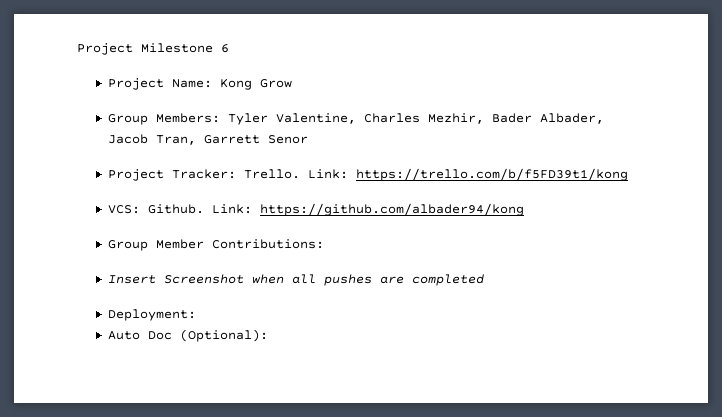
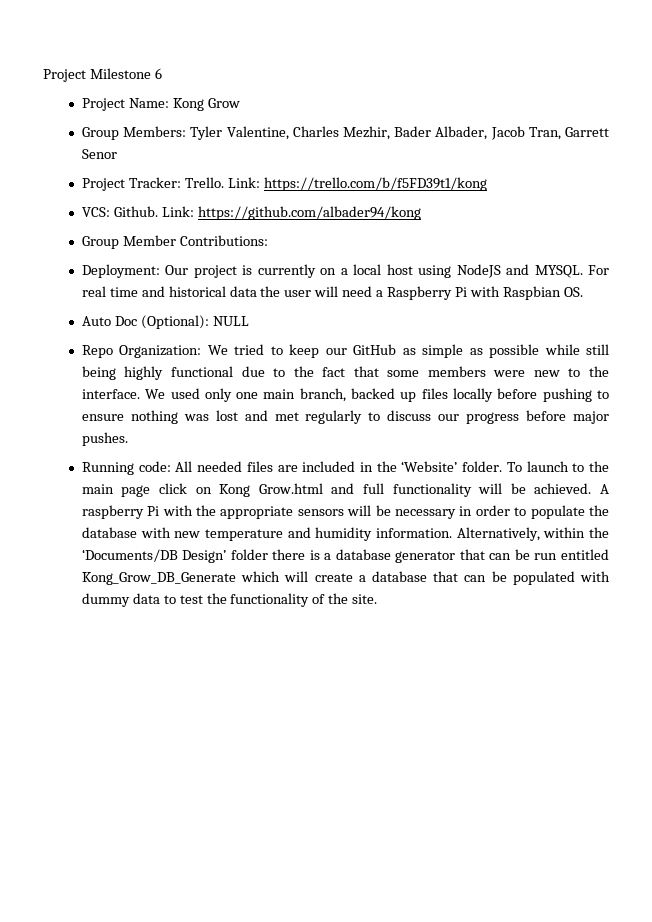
[108,274,485,286] [108,309,197,321] [108,329,269,342] Insert Screenshot when all pushes are completed // Deployment: // Auto Doc (Optional): -> [81,264,610,278] [81,286,583,300] [81,315,249,329] [81,344,610,358] [81,366,609,380] [81,388,609,402] [81,410,609,424] [81,432,128,446] [81,461,609,475] [81,483,609,497] [81,505,609,519] [81,527,609,541] [81,549,610,563] [81,571,611,585] [81,593,378,607] Deployment: Our project is currently on a local host using NodeJS and MYSQL. For real time and historical data the user will need a Raspberry Pi with Raspbian OS. // Auto Doc (Optional): NULL // Repo Organization: We tried to keep our GitHub as simple as possible while still being highly functional due to the fact that some members were new to the interface. We used only one main branch, backed up files locally before pushing to ensure nothing was lost and met regularly to discuss our progress before major pushes. // Running code: All needed files are included in the ‘Website’ folder. To launch to the main page click on Kong Grow.html and full functionality will be achieved. A raspberry Pi with the appropriate sensors will be necessary in order to populate the database with new temperature and humidity information. Alternatively, within the ‘Documents/DB Design’ folder there is a database generator that can be run entitled Kong_Grow_DB_Generate which will create a database that can be populated with dummy data to test the functionality of the site.

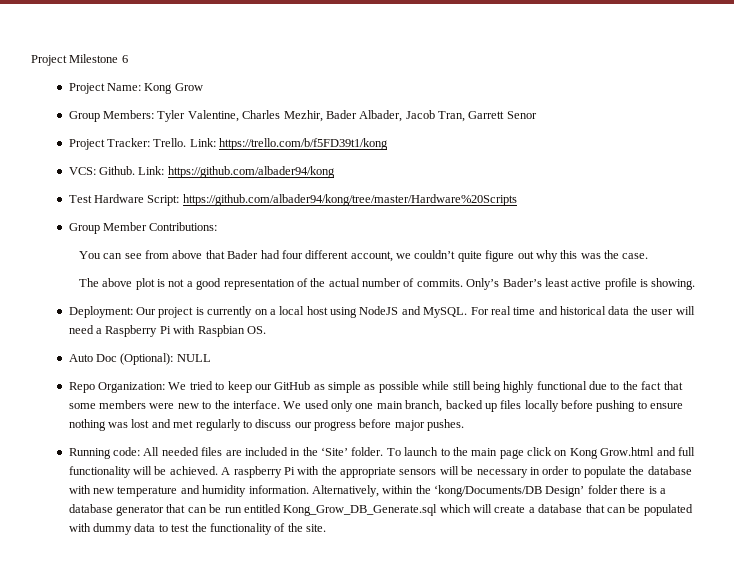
(421, 213) none -> [68,194,517,206] // Test Hardware Script: https://github.com/albader94/kong/tree/master/Hardware%20Scripts
(268, 240) none -> [78,250,649,262] [78,278,696,290] // You can see from above that Bader had four different account, we couldn’t quite figure out why this was the case. // The above plot is not a good representation of the actual number of commits. Only’s Bader’s least active profile is showing.
[534,265,583,278] MYSQL. -> [423,307,468,318] MySQL.
[401,461,458,472] ‘Website’ -> [321,447,349,456] ‘Site’
[81,549,178,562] ‘Documents/DB -> [434,485,543,497] ‘kong/Documents/DB
[81,572,236,585] Kong_Grow_DB_Generate -> [283,504,438,516] Kong_Grow_DB_Generate.sql

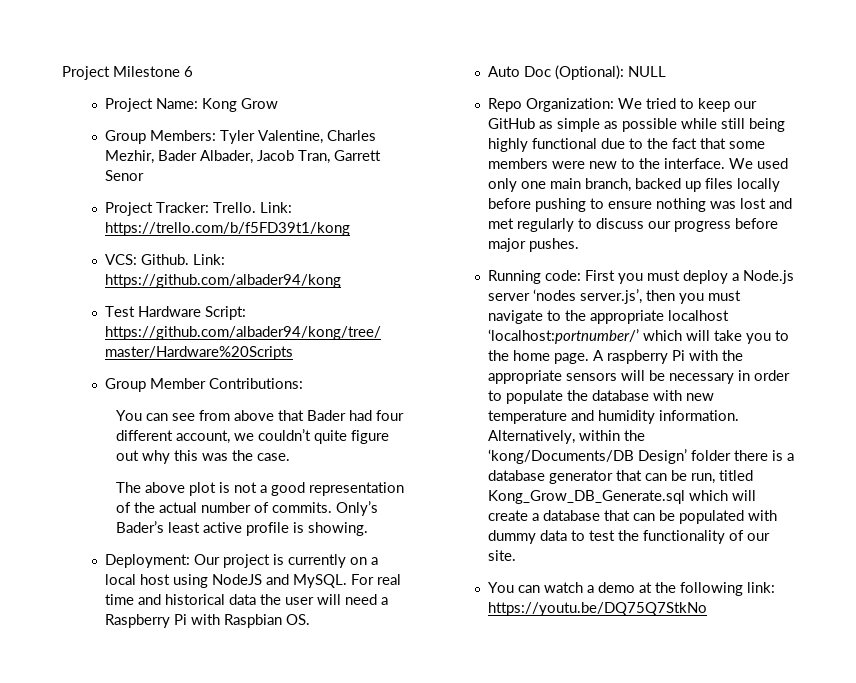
[143,447,695,459] [68,466,218,478] All needed files are included in the ‘Site’ folder. To launch to the main page click on Kong Grow.html and full functionality will be achieved. -> [584,270,794,284] [487,289,741,304] [487,310,729,324] [487,329,789,344] [487,350,589,364] First you must deploy a Node.js server ‘nodes server.js’, then you must navigate to the appropriate localhost ‘localhost:portnumber/’ which will take you to the home page.
[224,504,281,513] run entitled -> [690,470,753,484] run, titled
[287,523,327,532] the site. -> [746,533,770,541] [487,550,516,561] [487,582,775,596] [487,602,707,616] our site. // You can watch a demo at the following link: https://youtu.be/DQ75Q7StkNo

